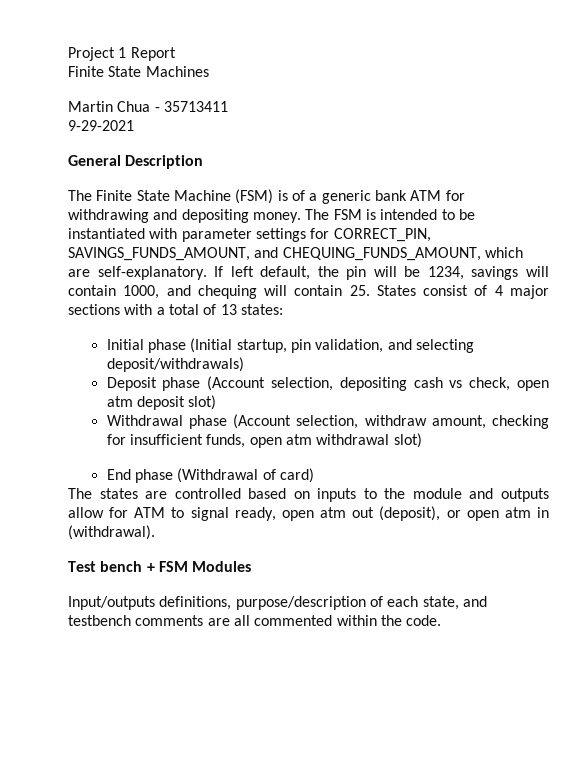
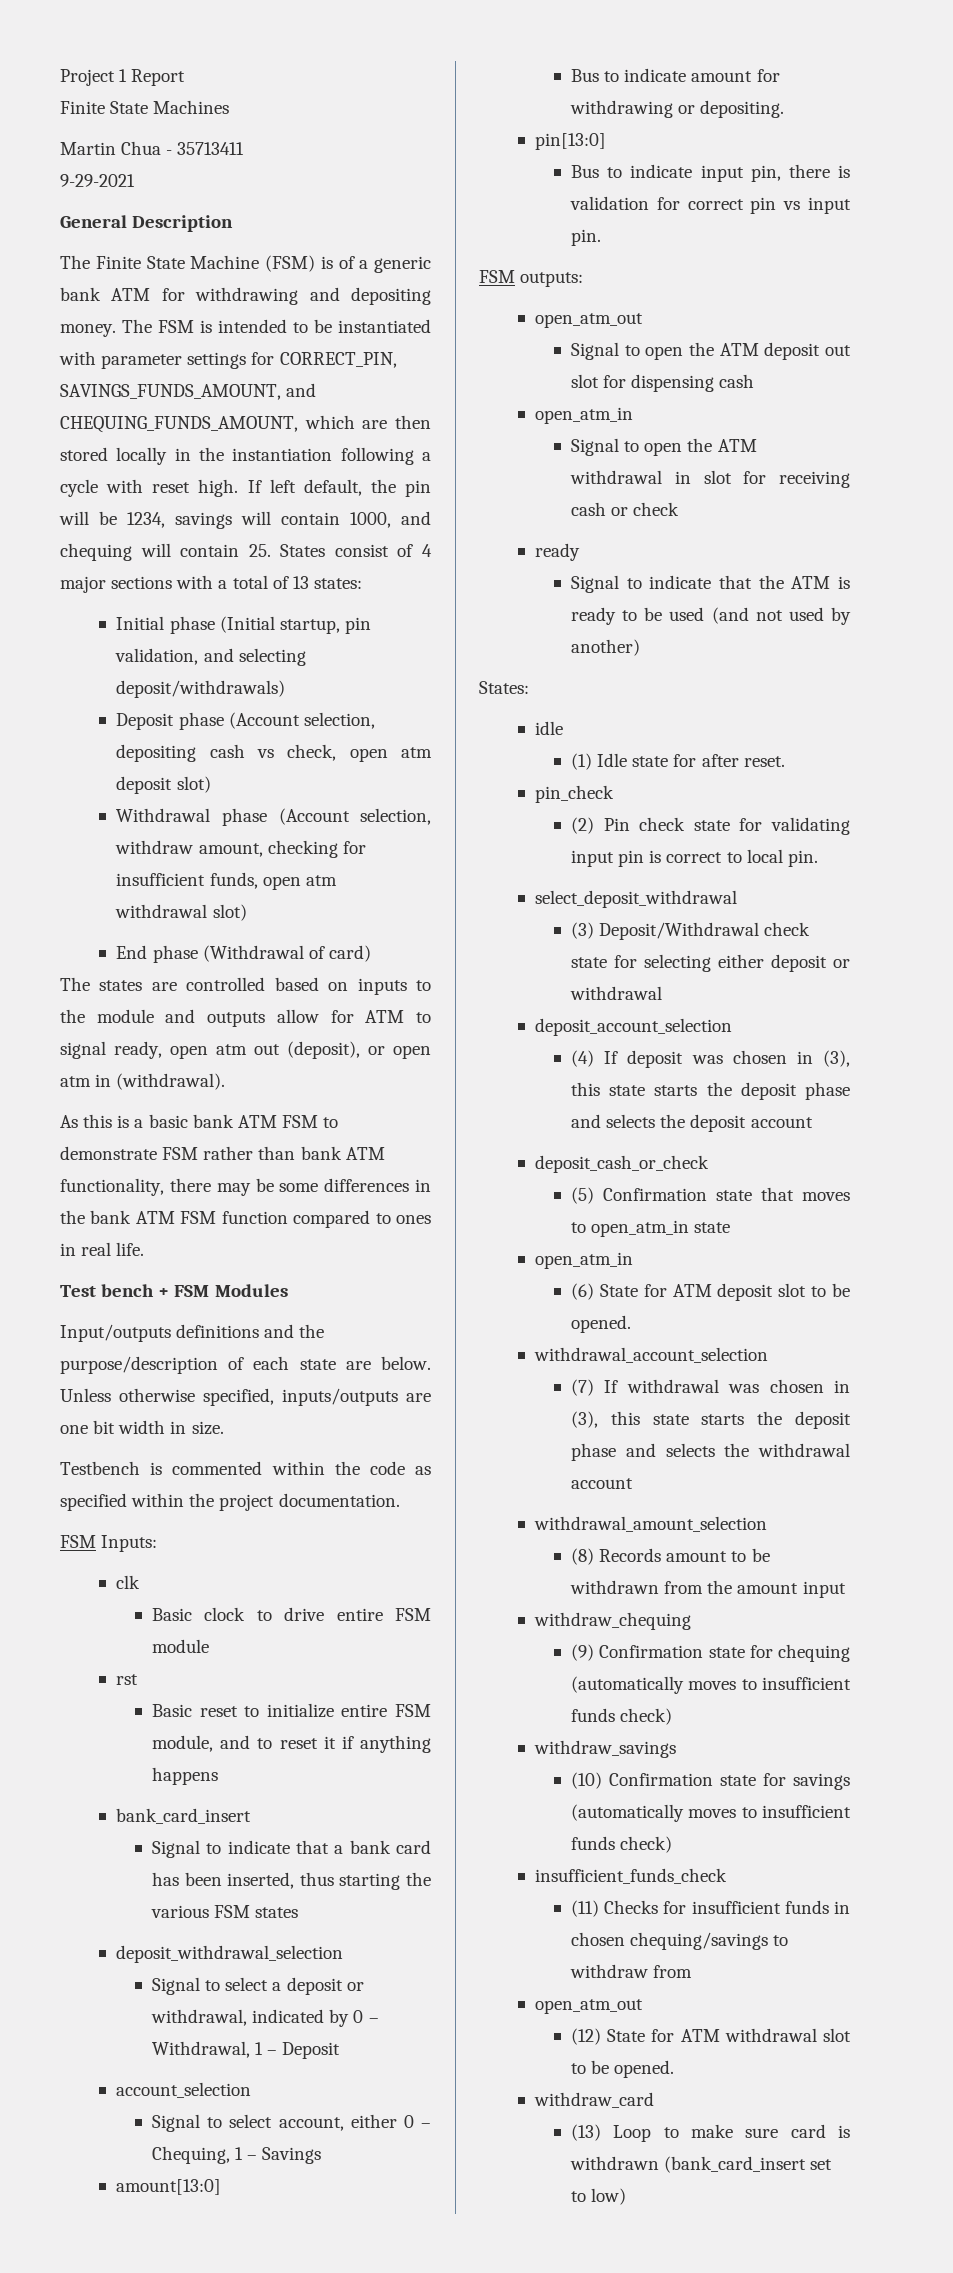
[97,266,207,280] self-explanatory. -> [395,415,432,429] [60,447,431,465] [60,479,239,497] then stored locally in the instantiation following a cycle with reset high.
(155, 532) none -> [60,1114,339,1128] [60,1146,385,1160] [60,1178,431,1196] [60,1210,431,1228] [60,1242,145,1256] // As this is a basic bank ATM FSM to demonstrate FSM rather than bank ATM functionality, there may be some differences in the bank ATM FSM function compared to ones in real life.
[159,596,487,610] [68,615,442,626] definitions, purpose/description of each state, and testbench comments are all commented within the code. -> [176,1324,325,1338] [60,1356,431,1374] [60,1388,431,1406] [60,1420,224,1435] [60,1461,432,1475] [60,1493,400,1511] [60,1535,158,1552] [116,1575,141,1589] [152,1607,431,1621] [152,1639,210,1653] [116,1674,139,1685] [152,1703,432,1718] [152,1735,431,1753] [152,1767,219,1785] [116,1808,252,1824] [152,1840,431,1858] [152,1872,432,1890] [151,1905,299,1918] [116,1945,344,1963] [152,1977,364,1995] [151,2009,379,2027] [152,2041,341,2059] [116,2082,252,2098] [152,2114,431,2132] [152,2146,322,2164] [116,2179,222,2195] [571,68,780,82] [570,100,785,118] [535,133,607,150] [571,164,850,182] [570,196,851,214] [571,229,602,246] [479,270,584,287] [535,313,644,328] [571,342,851,360] [571,374,755,392] [535,407,634,424] [571,438,757,456] [570,470,850,488] [571,502,680,516] [535,543,581,561] [571,575,850,593] [571,607,851,625] [571,639,641,656] [479,681,529,694] [535,721,564,735] [571,753,785,770] [535,785,615,803] [571,817,850,835] [571,849,818,867] [535,890,738,908] [571,922,811,940] [571,954,850,972] [570,986,663,1000] [535,1018,733,1036] [571,1050,850,1068] [571,1082,850,1100] [571,1114,813,1132] [535,1155,710,1173] [571,1187,850,1204] [571,1220,731,1237] [535,1252,634,1269] [571,1283,850,1301] [571,1315,632,1333] [534,1347,769,1363] [571,1379,850,1396] [571,1411,851,1429] [571,1443,850,1461] [571,1478,634,1489] [534,1516,768,1532] [571,1548,770,1565] [570,1580,846,1598] [534,1612,692,1630] [571,1644,850,1662] [571,1676,851,1694] [571,1708,673,1725] [534,1740,677,1758] [571,1772,850,1790] [571,1804,851,1822] [571,1836,673,1853] [535,1868,728,1884] [571,1900,850,1917] [571,1932,789,1950] [570,1964,693,1978] [535,1999,644,2014] [571,2028,851,2045] [571,2060,675,2078] [534,2092,655,2108] [571,2124,850,2142] [570,2156,833,2173] [571,2188,627,2205] definitions and the purpose/description of each state are below. Unless otherwise specified, inputs/outputs are one bit width in size. // Testbench is commented within the code as specified within the project documentation. // FSM Inputs: // clk // Basic clock to drive entire FSM module // rst // Basic reset to initialize entire FSM module, and to reset it if anything happens // bank_card_insert // Signal to indicate that a bank card has been inserted, thus starting the various FSM states // deposit_withdrawal_selection // Signal to select a deposit or withdrawal, indicated by 0 – Withdrawal, 1 – Deposit // account_selection // Signal to select account, either 0 – Chequing, 1 – Savings // amount[13:0] // Bus to indicate amount for withdrawing or depositing. // pin[13:0] // Bus to indicate input pin, there is validation for correct pin vs input pin. // FSM outputs: // open_atm_out // Signal to open the ATM deposit out slot for dispensing cash // open_atm_in // Signal to open the ATM withdrawal in slot for receiving cash or check // ready // Signal to indicate that the ATM is ready to be used (and not used by another) // States: // idle // (1) Idle state for after reset. // pin_check // (2) Pin check state for validating input pin is correct to local pin. // select_deposit_withdrawal // (3) Deposit/Withdrawal check state for selecting either deposit or withdrawal // deposit_account_selection // (4) If deposit was chosen in (3), this state starts the deposit phase and selects the deposit account // deposit_cash_or_check // (5) Confirmation state that moves to open_atm_in state // open_atm_in // (6) State for ATM deposit slot to be opened. // withdrawal_account_selection // (7) If withdrawal was chosen in (3), this state starts the deposit phase and selects the withdrawal account // withdrawal_amount_selection // (8) Records amount to be withdrawn from the amount input // withdraw_chequing // (9) Confirmation state for chequing (automatically moves to insufficient funds check) // withdraw_savings // (10) Confirmation state for savings (automatically moves to insufficient funds check) // insufficient_funds_check // (11) Checks for insufficient funds in chosen chequing/savings to withdraw from // open_atm_out // (12) State for ATM withdrawal slot to be opened. // withdraw_card // (13) Loop to make sure card is withdrawn (bank_card_insert set to low)

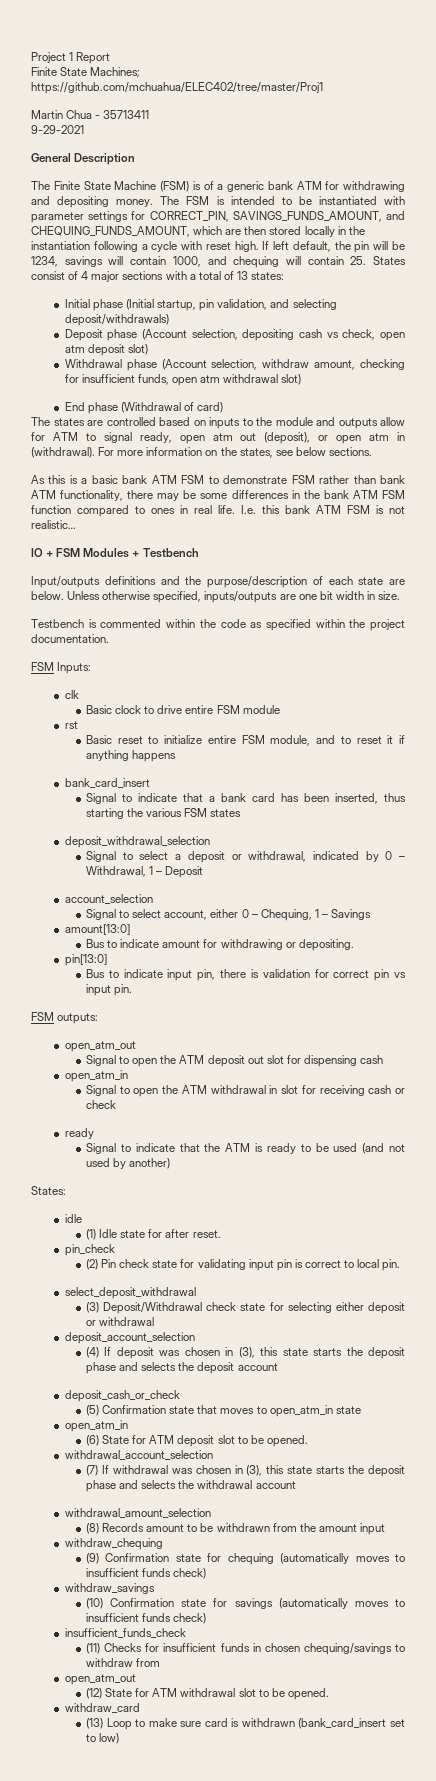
[153,100,230,114] Machines -> [90,67,141,78] [31,82,323,94] Machines; https://github.com/mchuahua/ELEC402/tree/master/Proj1
(226, 1081) none -> [98,447,372,458] For more information on the states, see below sections.
[60,1284,155,1297] // Test bench -> [241,505,405,514] [31,520,76,529] [31,548,43,557] I.e. this bank ATM FSM is not realistic… // IO
(288, 1290) none -> [132,548,199,558] + Testbench

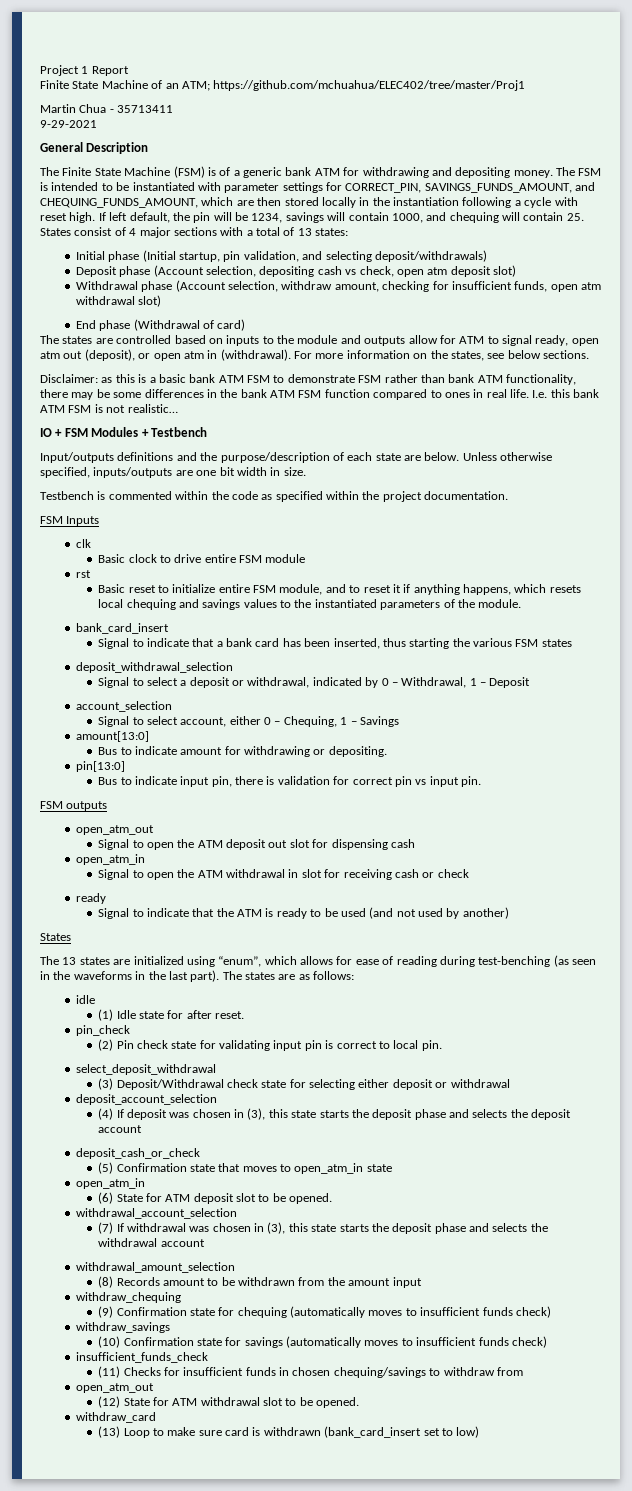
[90,67,141,78] Machines; -> [101,80,210,91] Machine of an ATM;
[31,475,45,484] As -> [40,374,113,383] Disclaimer: as
[57,662,92,674] Inputs: -> [66,516,100,526] Inputs
[132,750,177,762] happens -> [463,584,581,595] [98,599,522,610] happens, which resets local chequing and savings values to the instantiated parameters of the module.
[57,1013,99,1024] outputs: -> [66,801,108,811] outputs
[31,1186,66,1195] States: -> [40,933,71,941] [40,955,596,967] [40,970,355,982] States // The 13 states are initialized using “enum”, which allows for ease of reading during test-benching (as seen in the waveforms in the last part). The states are as follows:

